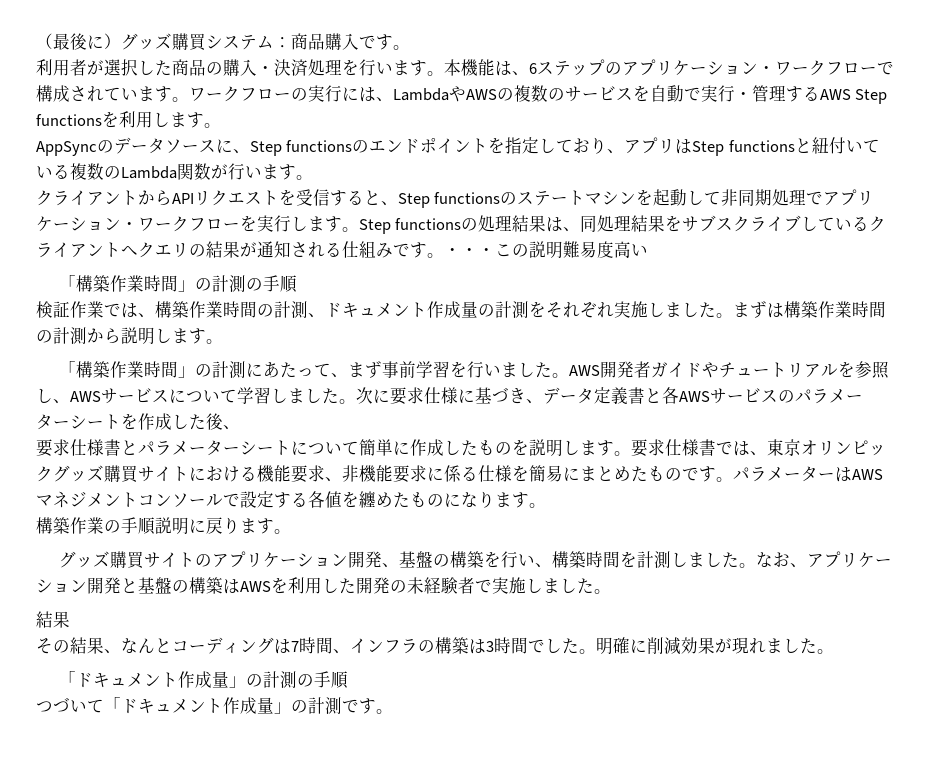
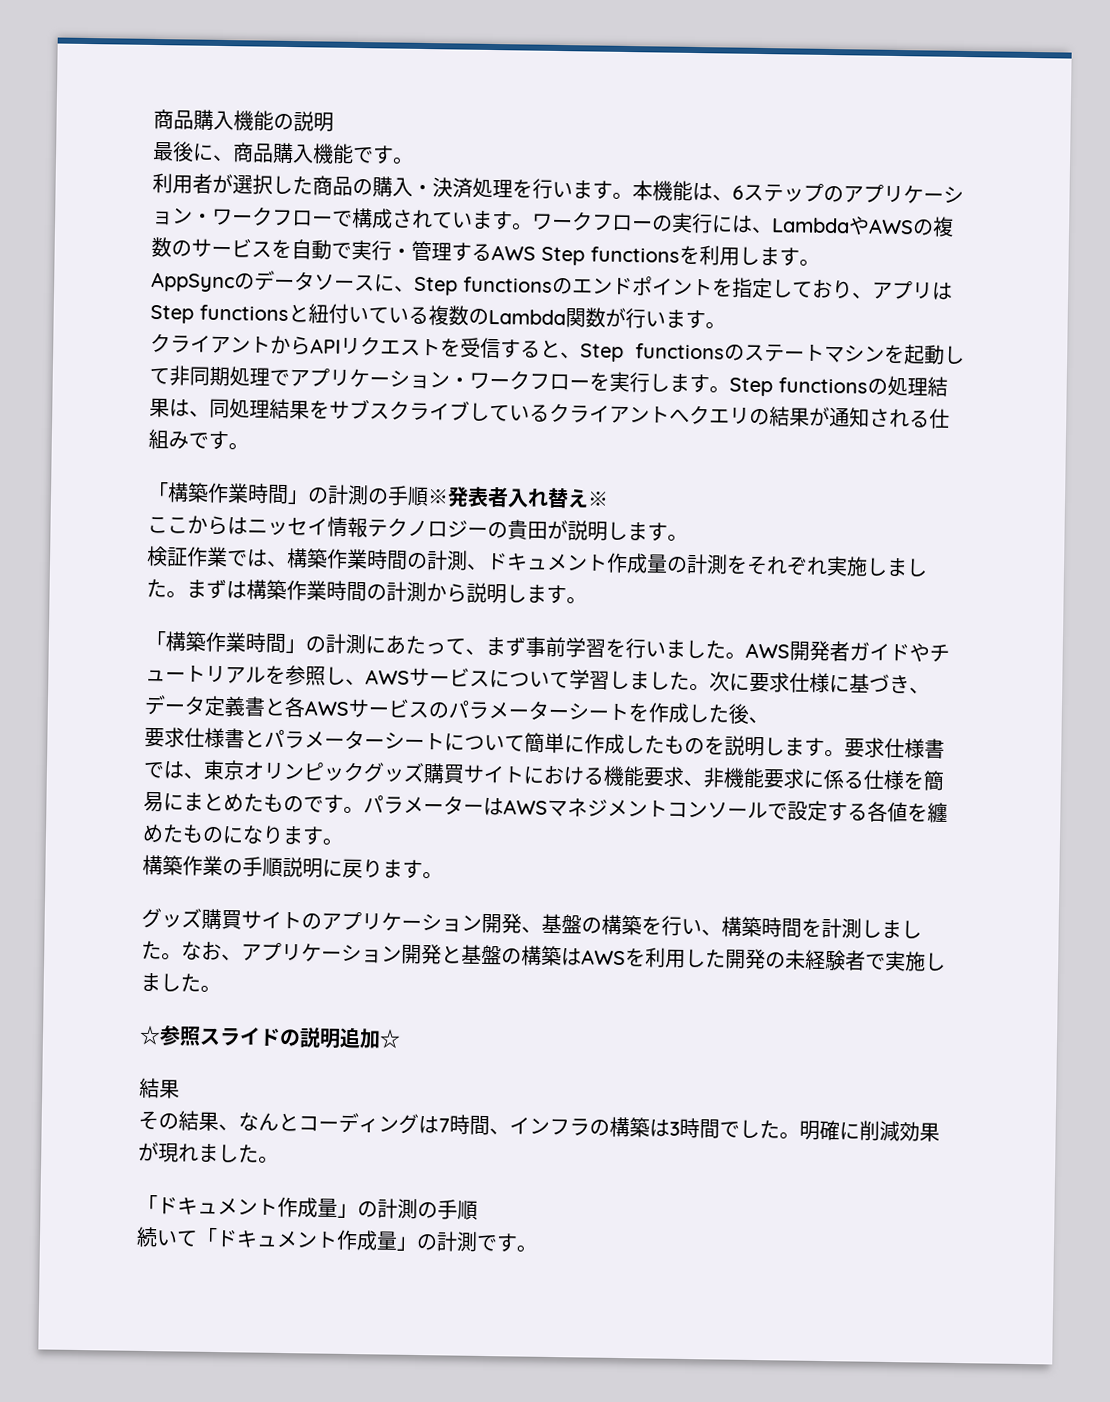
[36,33,359,51] （最後に）グッズ購買システム：商品購入 -> [153,108,334,132] [152,141,354,165] 商品購入機能の説明 // 最後に、商品購入機能
[444,241,648,259] ・・・この説明難易度高い -> (249, 446) none
(297, 284) none -> [427,486,609,509] [147,515,688,542] ※発表者入れ替え※ // ここからはニッセイ情報テクノロジーの貴田が説明します。
(611, 591) none -> [139,1024,401,1049] // ☆参照スライドの説明追加☆
[36,697,70,712] つづ -> [136,1226,158,1248] 続

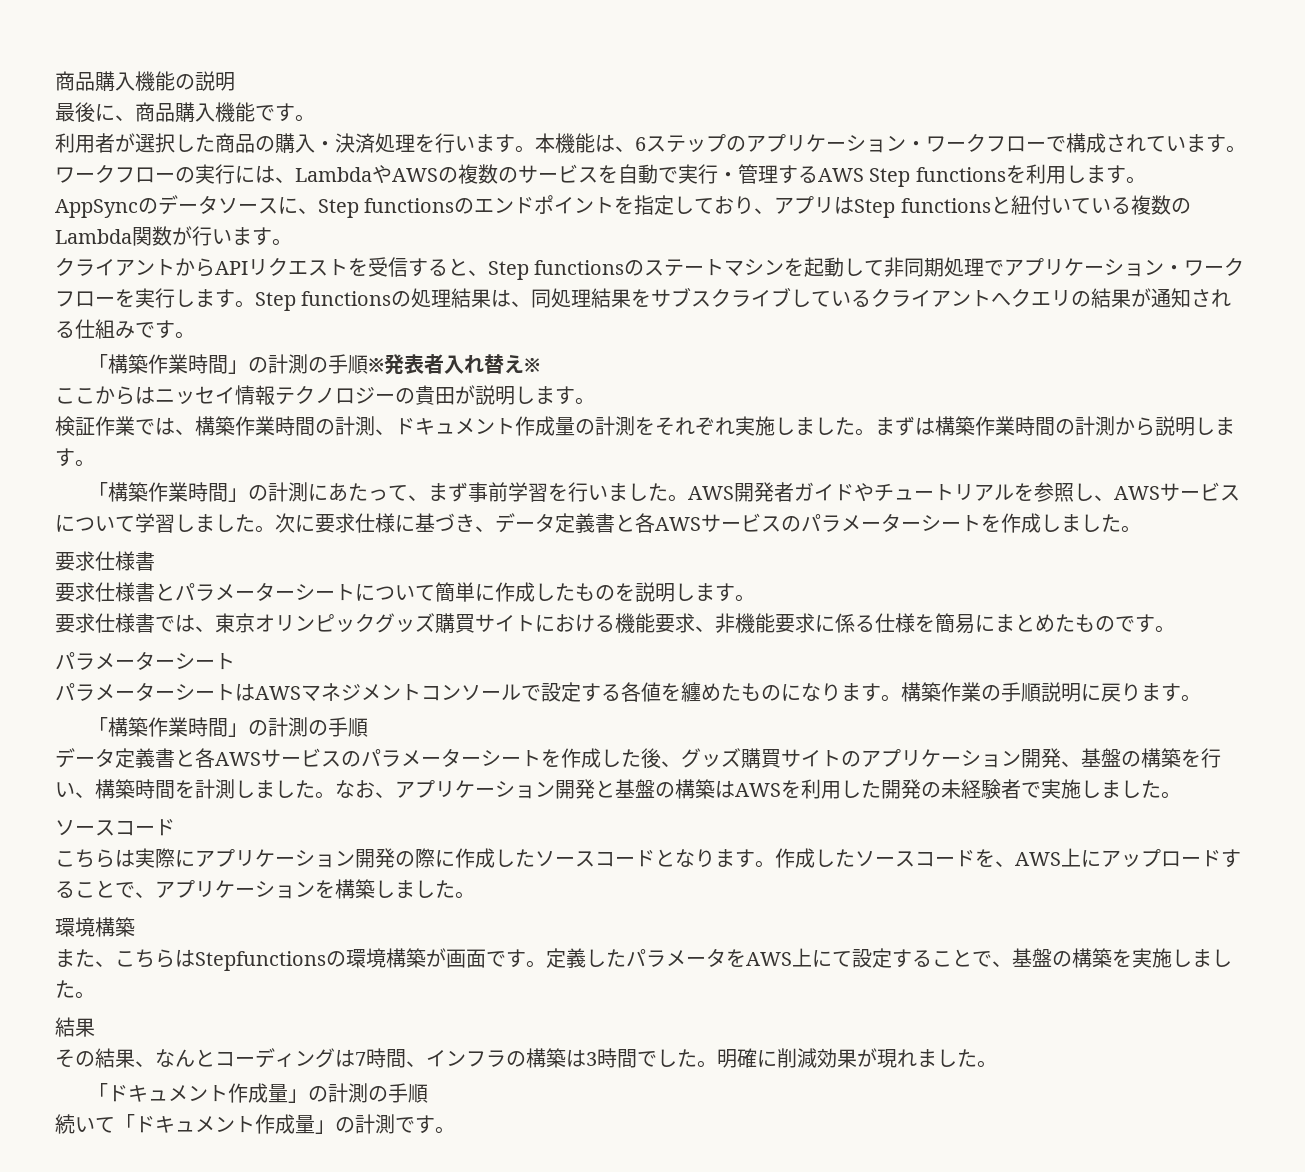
[708,703,769,724] た後、 -> [1061,514,1141,533] [55,551,155,571] ました。 // 要求仕様書
(845, 753) none -> (755, 598) //
[363,795,484,815] パラメーター -> [55,651,235,670] [55,682,235,701] // パラメーターシート // パラメーターシート
(343, 841) // -> (901, 698) none
(443, 875) none -> [88,717,369,737] [55,748,681,768] 「構築作業時間」の計測の手順 // データ定義書と各AWSサービスのパラメーターシートを作成した後、
[139,1024,401,1049] ☆参照スライドの説明追加☆ -> [55,819,175,836] [55,848,1241,868] [55,879,475,899] [55,917,135,937] [55,948,1232,971] [55,980,95,999] ソースコード // こちらは実際にアプリケーション開発の際に作成したソースコードとなります。作成したソースコードを、AWS上にアップロードすることで、アプリケーションを構築しました。 // 環境構築 // また、こちらはStepfunctionsの環境構築が画面です。定義したパラメータをAWS上にて設定することで、基盤の構築を実施しました。

